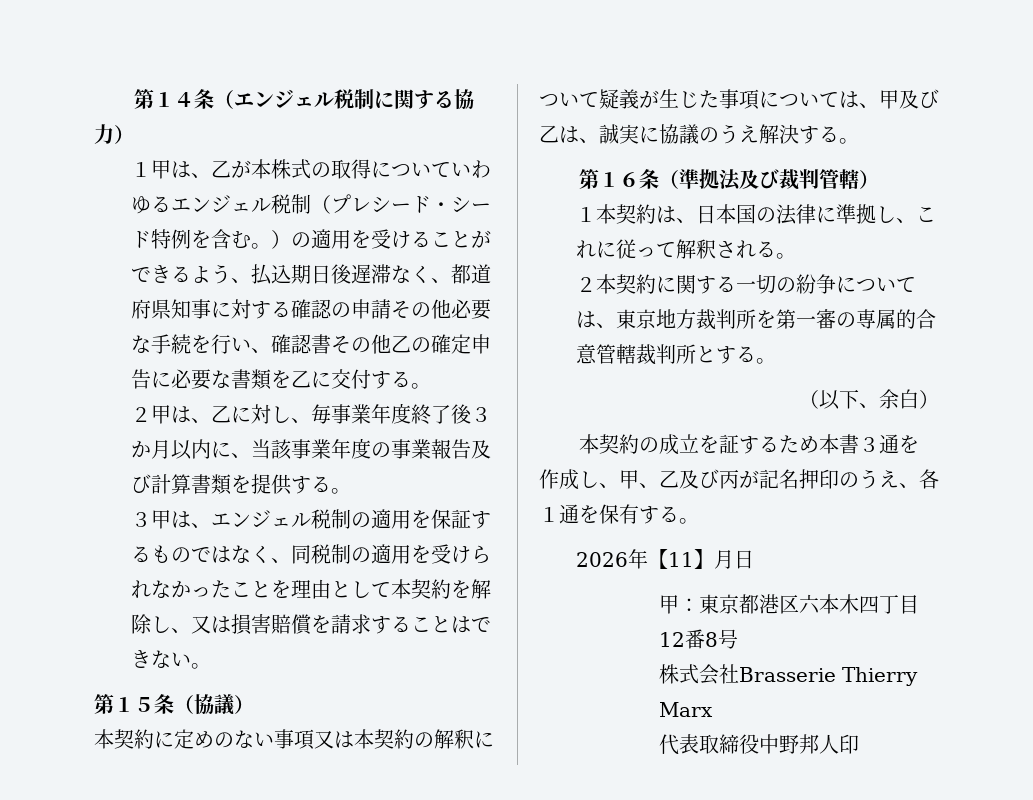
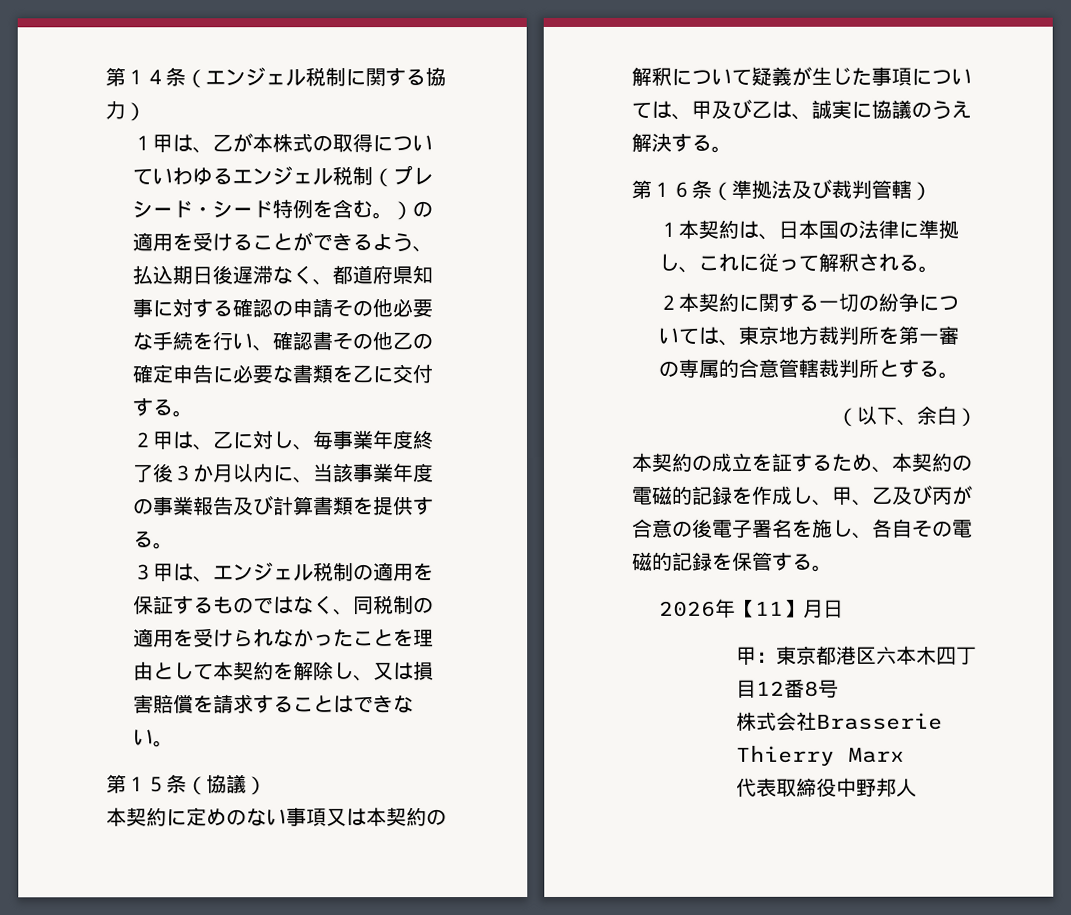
[819,434,900,454] 本書３通 -> [872,452,973,473] [632,485,733,505] 、本契約の電磁的記録
[759,469,939,489] [539,504,639,524] 記名押印のうえ、各１通を保有 -> [632,518,973,539] [632,551,773,571] 合意の後電子署名を施し、各自その電磁的記録を保管
[839,734,859,754] 印 -> (917, 787) none

